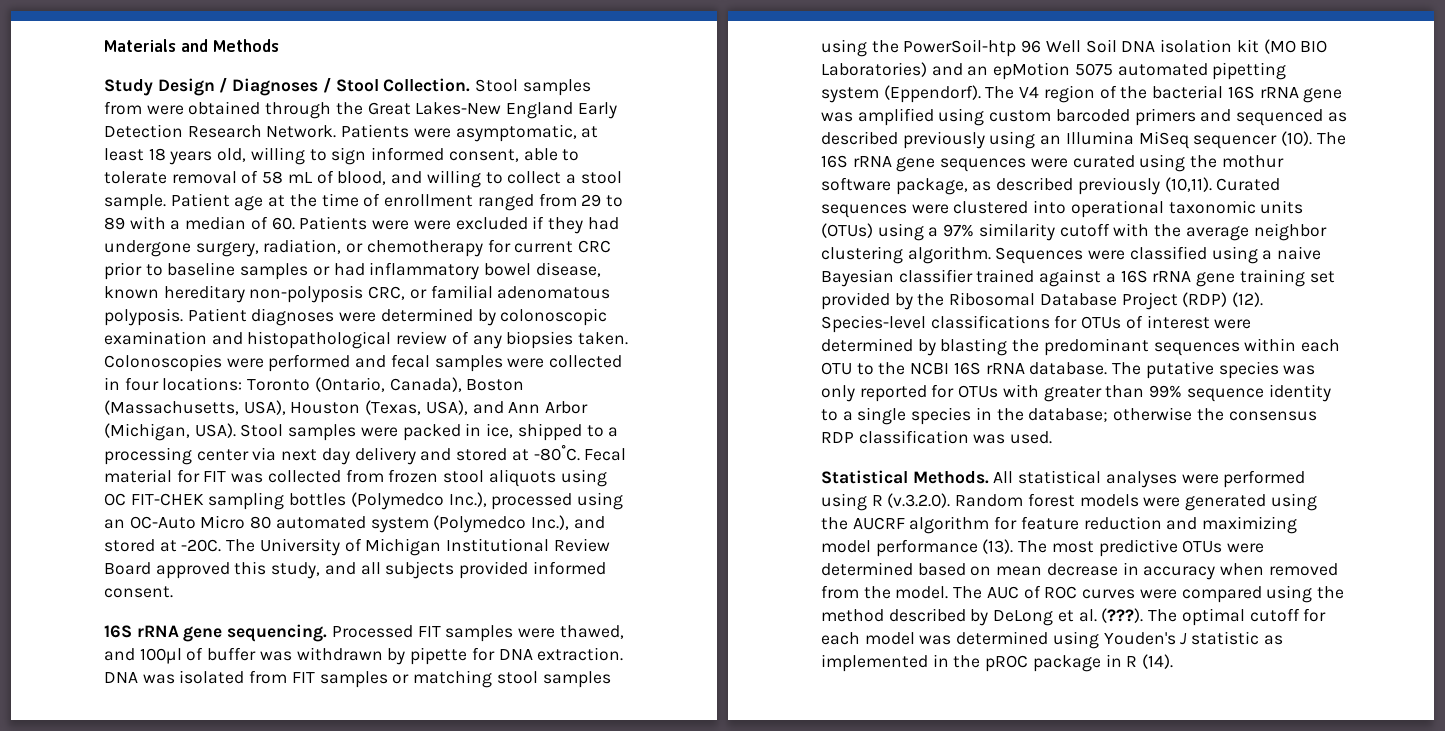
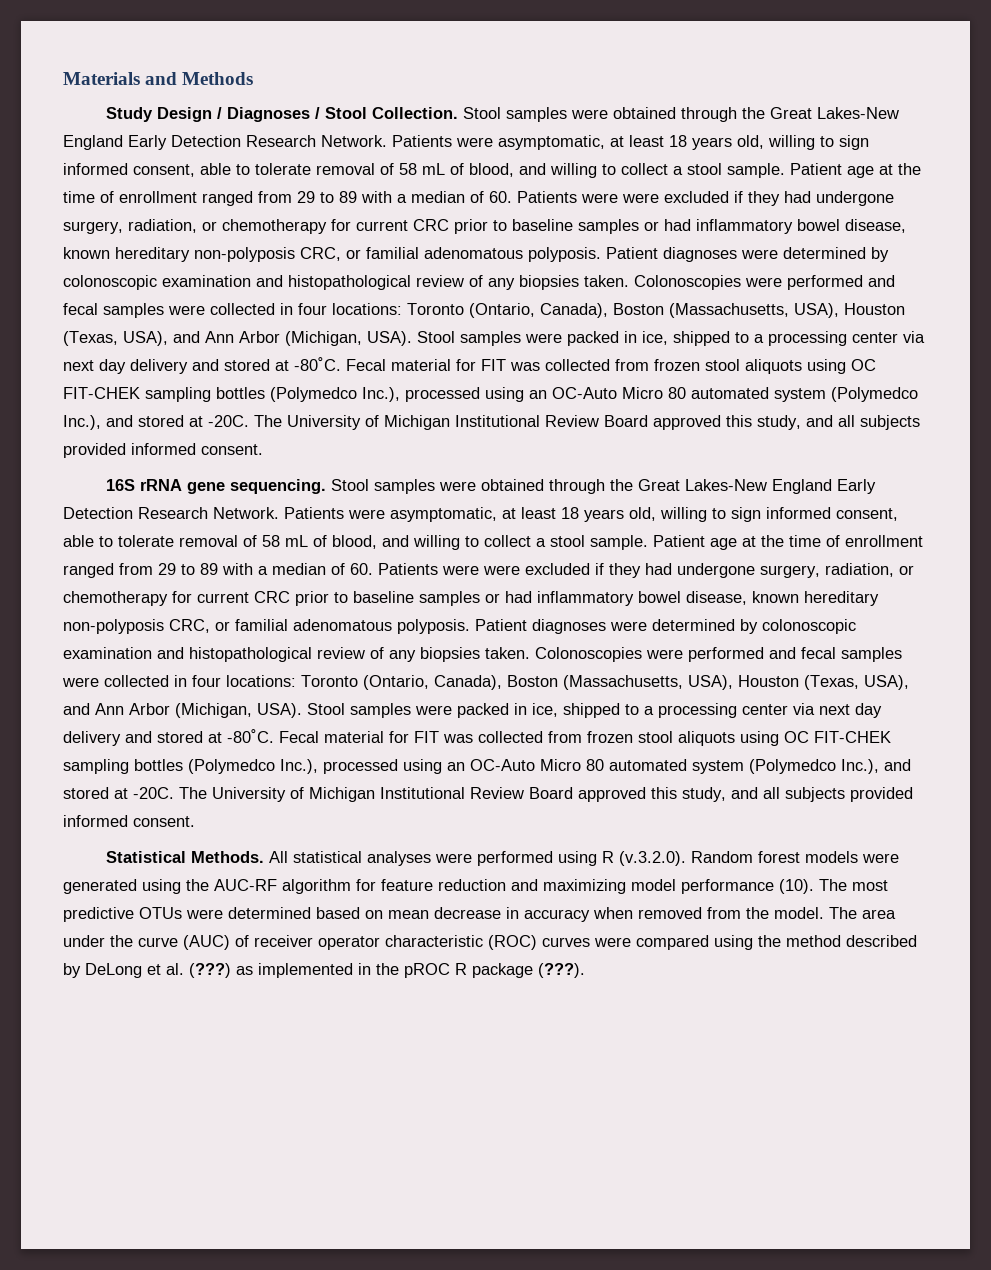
[104,101,142,115] from -> (567, 114) none
[331,625,624,642] [104,647,624,665] [104,670,611,688] [821,39,1328,57] [821,62,1287,80] [821,85,1343,103] [821,108,1347,126] [821,131,1346,149] [821,154,1284,172] [821,177,1281,195] [821,200,1304,218] [821,223,1327,241] [821,246,1322,264] [821,269,1335,287] [821,292,1264,310] [821,315,1252,333] [821,338,1341,356] [821,361,1316,379] [821,384,1331,402] [821,407,1317,425] [821,430,1053,444] Processed FIT samples were thawed, and 100µl of buffer was withdrawn by pipette for DNA extraction. DNA was isolated from FIT samples or matching stool samples using the PowerSoil-htp 96 Well Soil DNA isolation kit (MO BIO Laboratories) and an epMotion 5075 automated pipetting system (Eppendorf). The V4 region of the bacterial 16S rRNA gene was amplified using custom barcoded primers and sequenced as described previously using an Illumina MiSeq sequencer (10). The 16S rRNA gene sequences were curated using the mothur software package, as described previously (10,11). Curated sequences were clustered into operational taxonomic units (OTUs) using a 97% similarity cutoff with the average neighbor clustering algorithm. Sequences were classified using a naive Bayesian classifier trained against a 16S rRNA gene training set provided by the Ribosomal Database Project (RDP) (12). Species-level classifications for OTUs of interest were determined by blasting the predominant sequences within each OTU to the NCBI 16S rRNA database. The putative species was only reported for OTUs with greater than 99% sequence identity to a single species in the database; otherwise the consensus RDP classification was used. -> [330,479,876,494] [63,507,898,522] [63,535,923,550] [63,563,914,578] [63,591,879,606] [63,619,856,634] [63,647,902,662] [62,675,909,690] [63,703,882,718] [63,729,891,746] [63,759,911,774] [63,787,913,802] [63,815,195,827] Stool samples were obtained through the Great Lakes-New England Early Detection Research Network. Patients were asymptomatic, at least 18 years old, willing to sign informed consent, able to tolerate removal of 58 mL of blood, and willing to collect a stool sample. Patient age at the time of enrollment ranged from 29 to 89 with a median of 60. Patients were were excluded if they had undergone surgery, radiation, or chemotherapy for current CRC prior to baseline samples or had inflammatory bowel disease, known hereditary non-polyposis CRC, or familial adenomatous polyposis. Patient diagnoses were determined by colonoscopic examination and histopathological review of any biopsies taken. Colonoscopies were performed and fecal samples were collected in four locations: Toronto (Ontario, Canada), Boston (Massachusetts, USA), Houston (Texas, USA), and Ann Arbor (Michigan, USA). Stool samples were packed in ice, shipped to a processing center via next day delivery and stored at -80˚C. Fecal material for FIT was collected from frozen stool aliquots using OC FIT-CHEK sampling bottles (Polymedco Inc.), processed using an OC-Auto Micro 80 automated system (Polymedco Inc.), and stored at -20C. The University of Michigan Institutional Review Board approved this study, and all subjects provided informed consent.
[852,517,905,530] AUCRF -> [214,879,277,891] AUC-RF
[982,539,1014,554] (13). -> [779,879,814,894] (10).
[986,585,1078,599] AUC of ROC -> [862,909,896,919] [63,935,537,950] area under the curve (AUC) of receiver operator characteristic (ROC)
[1101,608,1327,626] [821,631,1260,649] (???). The optimal cutoff for each model was determined using Youden's J statistic -> [189,963,231,978] (???)
[1032,654,1174,672] package in R (14). -> [455,963,585,978] R package (???).

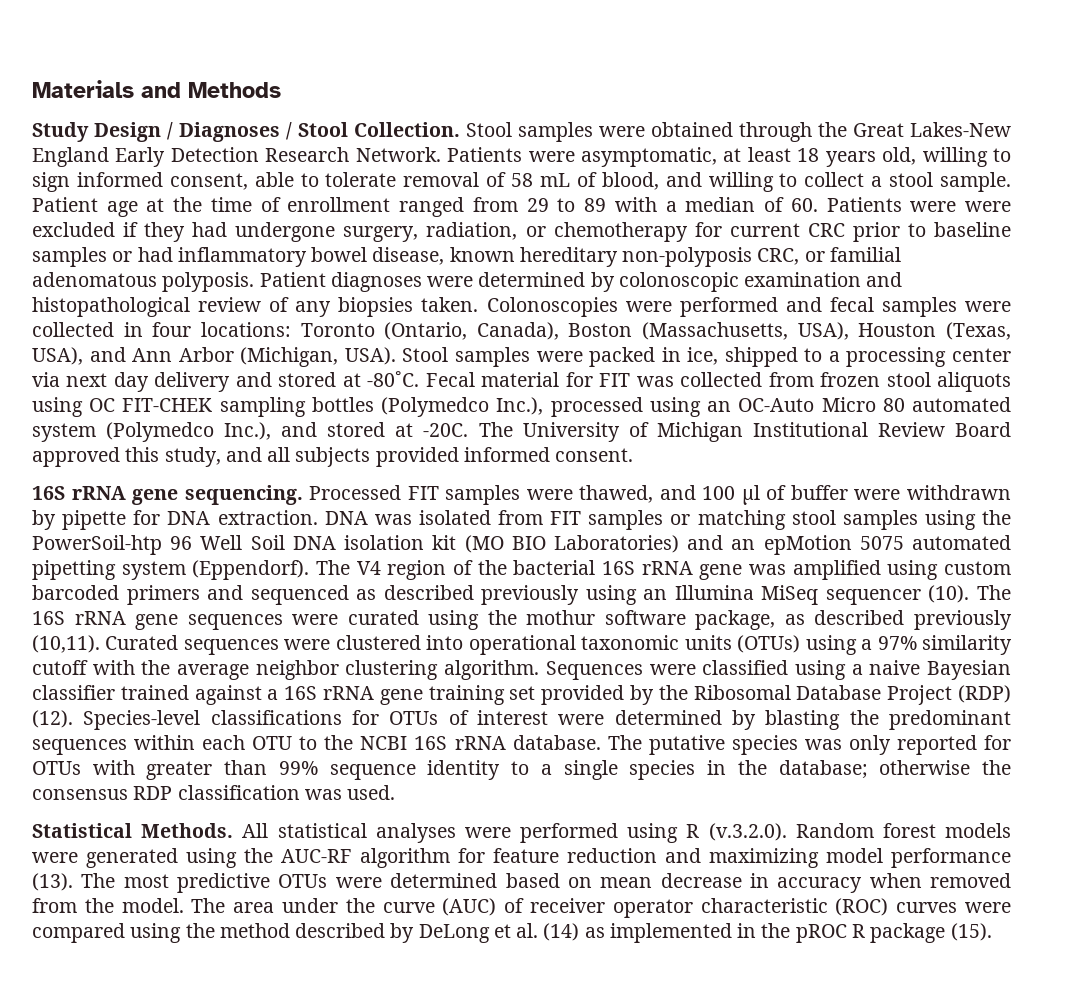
[330,479,876,494] [63,507,898,522] [63,535,923,550] [63,563,914,578] [63,591,879,606] [63,619,856,634] [63,647,902,662] [62,675,909,690] [63,703,882,718] [63,729,891,746] [63,759,911,774] [63,787,913,802] [63,815,195,827] Stool samples were obtained through the Great Lakes-New England Early Detection Research Network. Patients were asymptomatic, at least 18 years old, willing to sign informed consent, able to tolerate removal of 58 mL of blood, and willing to collect a stool sample. Patient age at the time of enrollment ranged from 29 to 89 with a median of 60. Patients were were excluded if they had undergone surgery, radiation, or chemotherapy for current CRC prior to baseline samples or had inflammatory bowel disease, known hereditary non-polyposis CRC, or familial adenomatous polyposis. Patient diagnoses were determined by colonoscopic examination and histopathological review of any biopsies taken. Colonoscopies were performed and fecal samples were collected in four locations: Toronto (Ontario, Canada), Boston (Massachusetts, USA), Houston (Texas, USA), and Ann Arbor (Michigan, USA). Stool samples were packed in ice, shipped to a processing center via next day delivery and stored at -80˚C. Fecal material for FIT was collected from frozen stool aliquots using OC FIT-CHEK sampling bottles (Polymedco Inc.), processed using an OC-Auto Micro 80 automated system (Polymedco Inc.), and stored at -20C. The University of Michigan Institutional Review Board approved this study, and all subjects provided informed consent. -> [309,485,1011,505] [32,510,1011,530] [32,535,1011,555] [32,560,1011,580] [32,585,1012,605] [32,610,1013,630] [32,635,1012,655] [32,660,1012,680] [32,685,1011,705] [32,710,1012,730] [32,735,1011,755] [32,760,1012,780] [32,785,396,800] Processed FIT samples were thawed, and 100 µl of buffer were withdrawn by pipette for DNA extraction. DNA was isolated from FIT samples or matching stool samples using the PowerSoil-htp 96 Well Soil DNA isolation kit (MO BIO Laboratories) and an epMotion 5075 automated pipetting system (Eppendorf). The V4 region of the bacterial 16S rRNA gene was amplified using custom barcoded primers and sequenced as described previously using an Illumina MiSeq sequencer (10). The 16S rRNA gene sequences were curated using the mothur software package, as described previously (10,11). Curated sequences were clustered into operational taxonomic units (OTUs) using a 97% similarity cutoff with the average neighbor clustering algorithm. Sequences were classified using a naive Bayesian classifier trained against a 16S rRNA gene training set provided by the Ribosomal Database Project (RDP) (12). Species-level classifications for OTUs of interest were determined by blasting the predominant sequences within each OTU to the NCBI 16S rRNA database. The putative species was only reported for OTUs with greater than 99% sequence identity to a single species in the database; otherwise the consensus RDP classification was used.
[779,879,814,894] (10). -> [32,873,73,891] (13).
[189,963,231,978] (???) -> [543,923,580,941] (14)
[538,963,585,978] (???). -> [950,923,992,941] (15).

